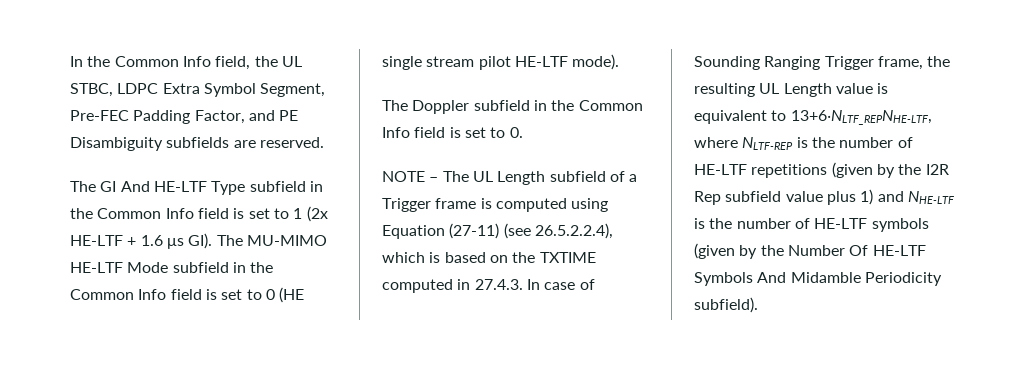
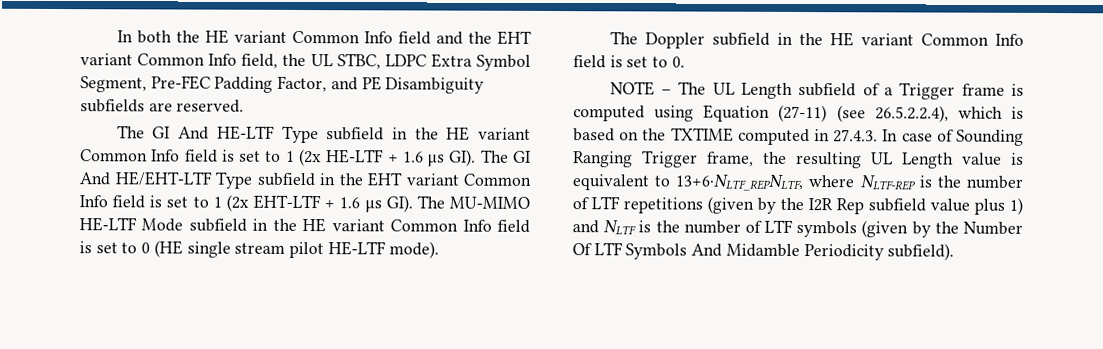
[70,56,111,67] In the -> [116,29,532,45] [80,53,133,66] In both the HE variant Common Info field and the EHT variant
(93, 213) none -> [446,126,531,141] HE variant
(243, 240) none -> [512,150,531,163] [79,171,532,189] [79,194,445,213] GI And HE/EHT-LTF Type subfield in the EHT variant Common Info field is set to 1 (2x EHT-LTF + 1.6 μs GI). The
(274, 267) none -> [302,218,385,233] HE variant
(575, 105) none -> [829,32,914,47] HE variant
[790,110,932,125] 13+6‧NLTF_REPNHE-LTF, -> [675,174,804,192] 13+6‧NLTF_REPNLTF,
[694,164,747,175] HE-LTF -> [591,196,620,210] LTF
[907,191,954,204] [694,218,868,229] NHE-LTF is the number of HE-LTF -> [603,219,794,236] NLTF is the number of LTF
[872,245,926,256] HE-LTF -> [593,242,623,256] LTF

